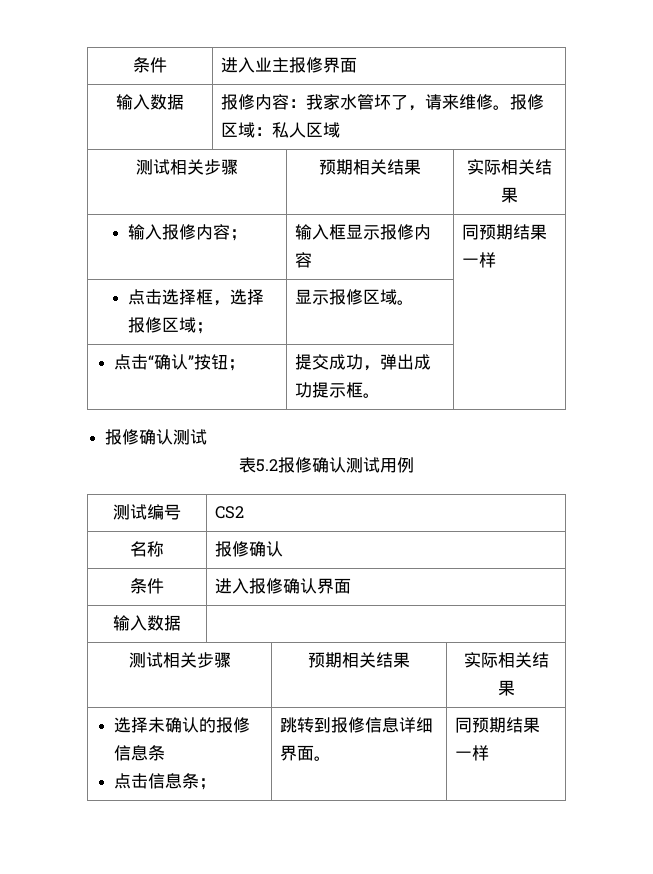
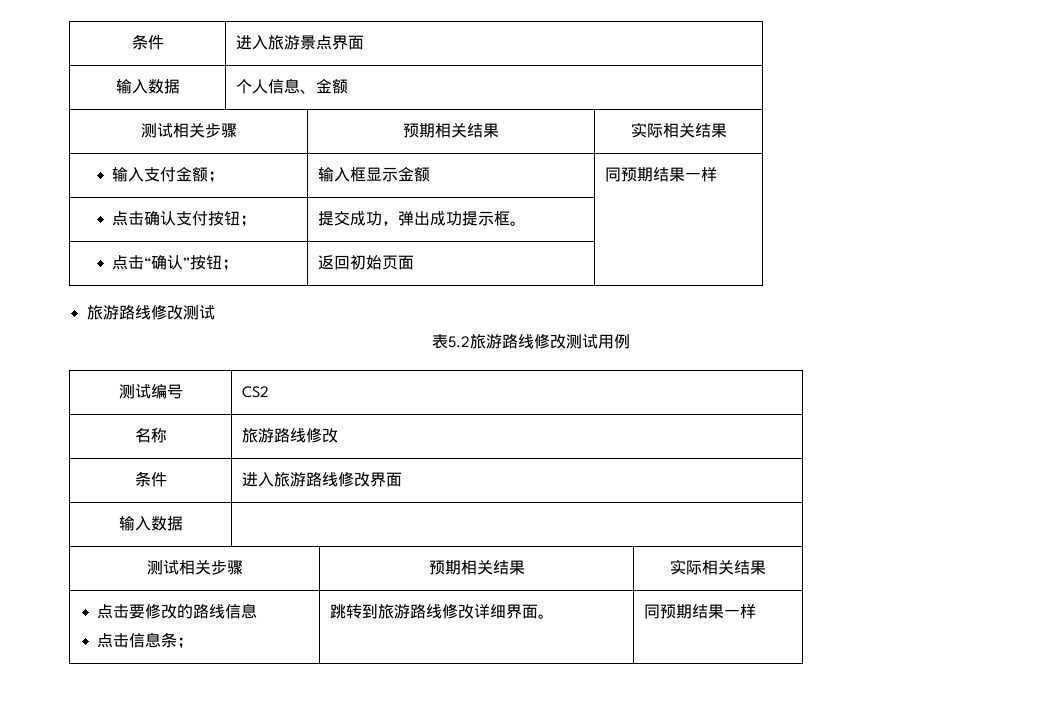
[133,57,167,73] [221,57,358,73] [116,94,184,110] [221,94,545,111] [221,122,341,138] 条件 | 进入业主报修界面 // 输入数据 | 报修内容：我家水管坏了，请来维修。报修区域：私人区域 -> [131,34,164,50] [235,35,364,50] [115,79,180,94] [235,78,348,94] 条件 | 进入旅游景点界面 // 输入数据 | 个人信息、金额
[161,224,230,240] 报修内容 -> [144,167,209,182] 支付金额
[380,224,432,240] [295,252,313,268] 报修内容 -> [397,167,430,182] 金额
[161,289,264,306] [127,317,213,334] [295,289,415,305] [114,354,195,370] 选择框，选择报修区域； | 显示报修区域。 | // 点击“确认” -> [144,211,209,226] 确认支付
[105,429,174,445] // 报修确认 -> [112,255,239,271] [317,255,414,270] [86,304,183,320] // 点击“确认”按钮； | 返回初始页面 | // 旅游路线修改
[278,457,346,473] 报修确认 -> [469,333,566,349] 旅游路线修改
[215,541,284,557] [130,578,164,594] [215,578,318,594] 报修确认 // 条件 | 进入报修确认 -> [241,427,338,443] [134,471,167,487] [241,471,370,487] 旅游路线修改 // 条件 | 进入旅游路线修改
[114,717,251,733] [114,745,166,761] 选择未确认的报修信息条 -> [97,603,258,619] 点击要修改的路线信息
[331,717,400,733] 报修信息 -> [377,603,474,619] 旅游路线修改

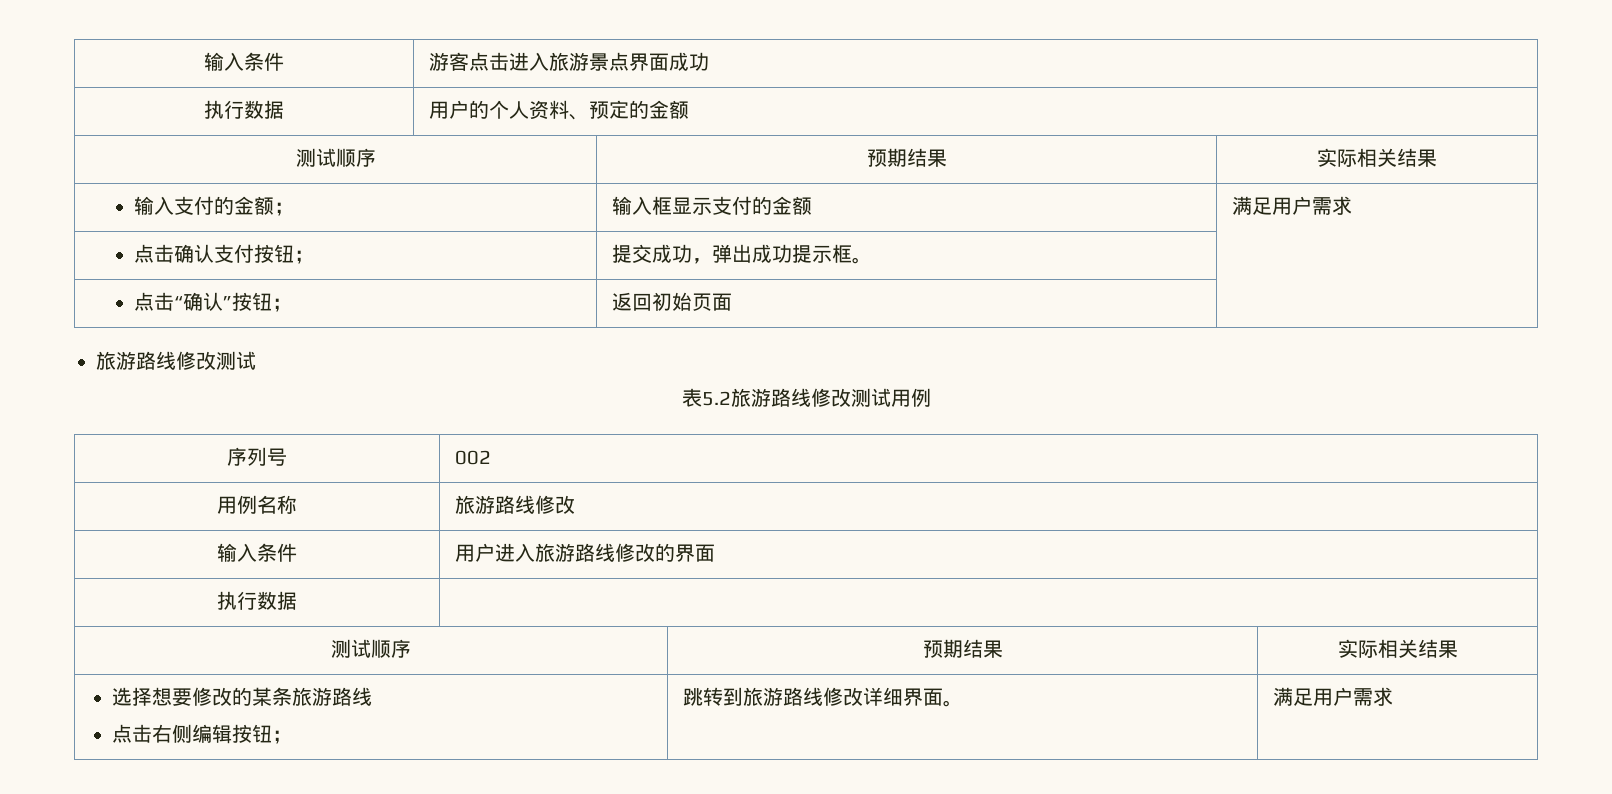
[131,34,164,50] 条件 | -> [204,52,284,71] [428,52,509,71] 输入条件 | 游客点击
[115,79,180,94] [235,78,316,94] // 输入数据 | 个人信息、 -> [668,52,709,71] [204,100,284,119] [428,100,649,120] 成功 // 执行数据 | 用户的个人资料、预定的
[172,123,237,138] [402,123,467,138] 相关步骤 | 预期相关 -> [335,148,376,167] [866,148,907,167] 顺序 | 预期
(177, 174) none -> [214,196,235,215] 的
(398, 174) none -> [711,196,772,215] 支付的
[604,167,717,182] 同预期结果一样 -> [1231,196,1352,215] 满足用户需求
[118,384,167,399] 测试编 -> [227,447,267,466] 序列
[241,386,269,398] CS2 // -> [454,450,491,465] [217,495,257,514] 002 // 用例
[134,471,167,487] 条件 | -> [217,543,297,562] [454,543,495,562] 输入条件 | 用户
[369,472,402,487] [118,516,151,531] 界面 // 输入 -> [654,543,715,562] [217,591,257,610] 的界面 // 执行
[178,560,243,575] [428,560,525,575] [670,559,766,575] [97,604,130,619] 相关步骤 | 预期相关结果 | 实际相关结果 // 点击 -> [371,639,411,658] [922,639,1003,658] [1337,639,1458,658] [111,687,172,706] 顺序 | 预期结果 | 实际相关结果 // 选择想
[193,603,258,619] [97,632,178,648] 路线信息 // 点击信息条 -> [251,687,372,706] [111,724,272,744] 某条旅游路线 // 点击右侧编辑按钮
[643,604,756,619] 同预期结果一样 -> [1272,687,1393,706] 满足用户需求

